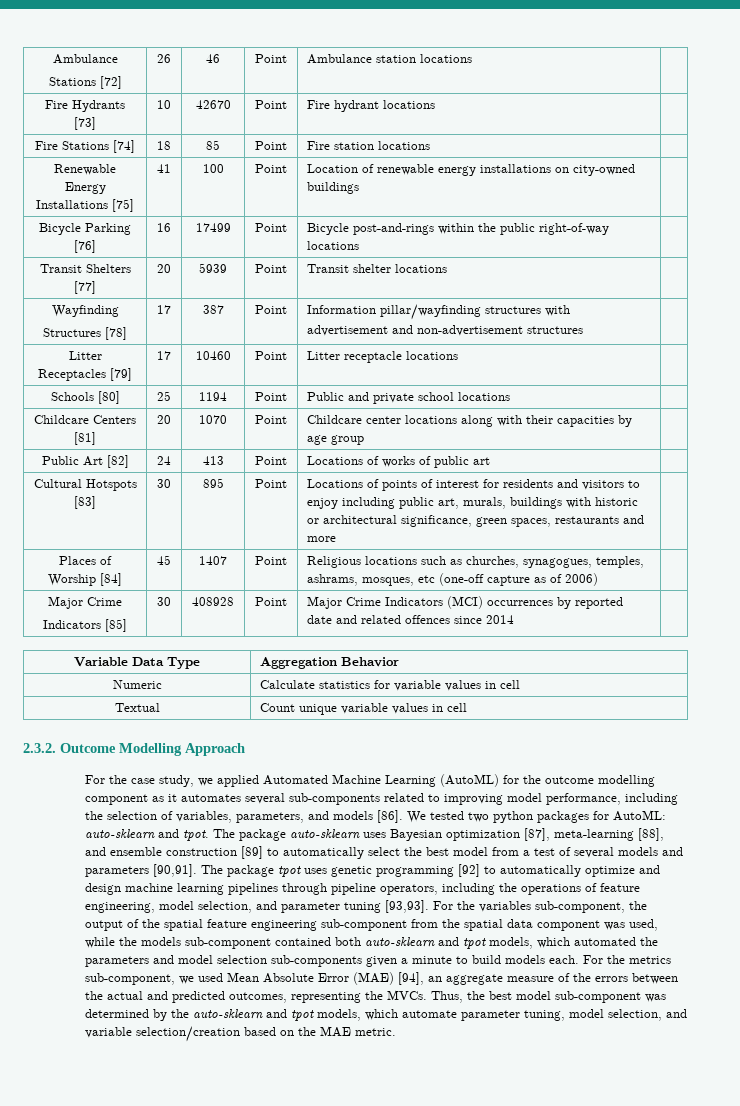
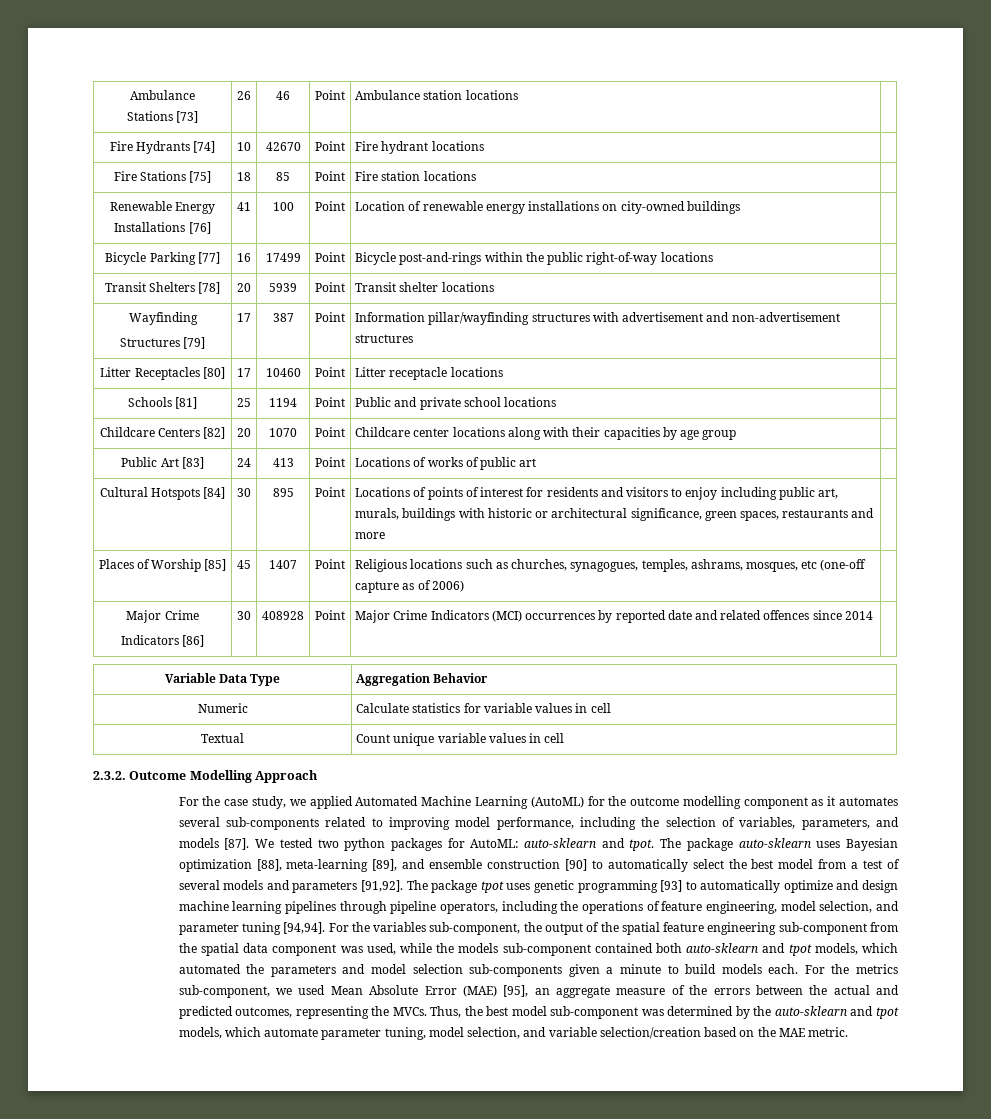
[99,76,122,89] [72] -> [176,111,199,123] [73]
[74,117,96,130] [73] -> [193,141,216,153] [74]
[113,140,135,153] [74] -> [189,171,212,183] [75]
[112,199,134,212] [75] -> [188,222,211,234] [76]
[74,240,96,253] [76] -> [197,252,220,264] [77]
[74,281,96,294] [77] -> [198,282,221,294] [78]
[105,327,127,340] [78] -> [183,337,206,349] [79]
[110,368,132,381] [79] -> [202,367,225,379] [80]
[97,391,120,404] [80] -> [175,397,198,409] [81]
[74,432,96,445] [81] -> [203,427,226,439] [82]
[106,455,129,468] [82] -> [181,457,204,469] [83]
[74,496,96,509] [83] -> [203,487,226,499] [84]
[100,573,122,586] [84] -> [204,559,227,571] [85]
[105,619,127,632] [85] -> [182,635,205,647] [86]
[376,810,403,823] [86]. -> [224,838,250,850] [87].
[523,828,664,841] [87], meta-learning [88], -> [256,859,398,872] [88], meta-learning [89],
[240,846,263,859] [89] -> [564,859,587,871] [90]
[152,864,197,877] [90,91]. -> [360,880,403,892] [91,92].
[457,864,480,877] [92] -> [660,880,683,892] [93]
[384,900,429,913] [93,93]. -> [283,922,326,934] [94,94].
[397,972,424,985] [94], -> [503,985,529,997] [95],

